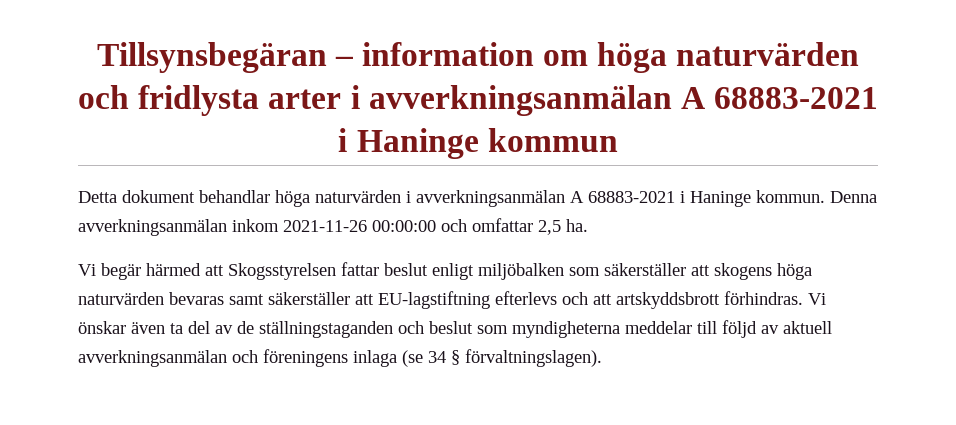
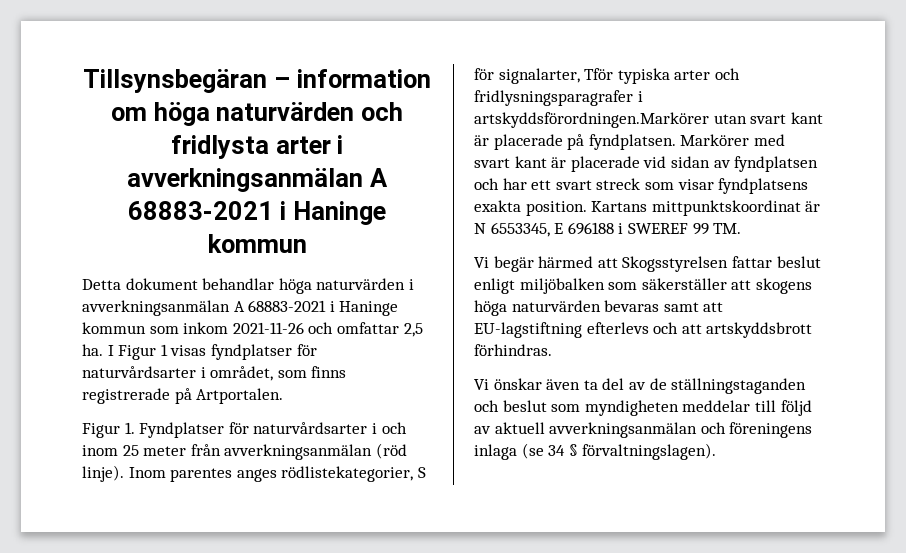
[756,190,877,203] [78,219,227,236] kommun. Denna avverkningsanmälan -> [82,322,179,334] kommun som
[372,220,436,232] 00:00:00 -> (304, 328) none
(588, 225) none -> [107,344,317,360] [82,366,347,381] [82,388,284,404] [82,422,407,438] [82,443,407,460] [82,465,426,482] [474,68,740,84] [474,90,643,106] [474,112,823,128] [474,134,785,150] [474,156,819,172] [474,178,809,194] [474,200,821,216] [474,222,742,237] I Figur 1 visas fyndplatser för naturvårdsarter i området, som finns registrerade på Artportalen. // Figur 1. Fyndplatser för naturvårdsarter i och inom 25 meter från avverkningsanmälan (röd linje). Inom parentes anges rödlistekategorier, S för signalarter, Tför typiska arter och fridlysningsparagrafer i artskyddsförordningen.Markörer utan svart kant är placerade på fyndplatsen. Markörer med svart kant är placerade vid sidan av fyndplatsen och har ett svart streck som visar fyndplatsens exakta position. Kartans mittpunktskoordinat är N 6553345, E 696188 i SWEREF 99 TM.
[268,292,350,305] säkerställer -> (699, 307) none
(803, 298) none -> (552, 350) //
[512,321,620,338] myndigheterna -> [584,400,679,416] myndigheten

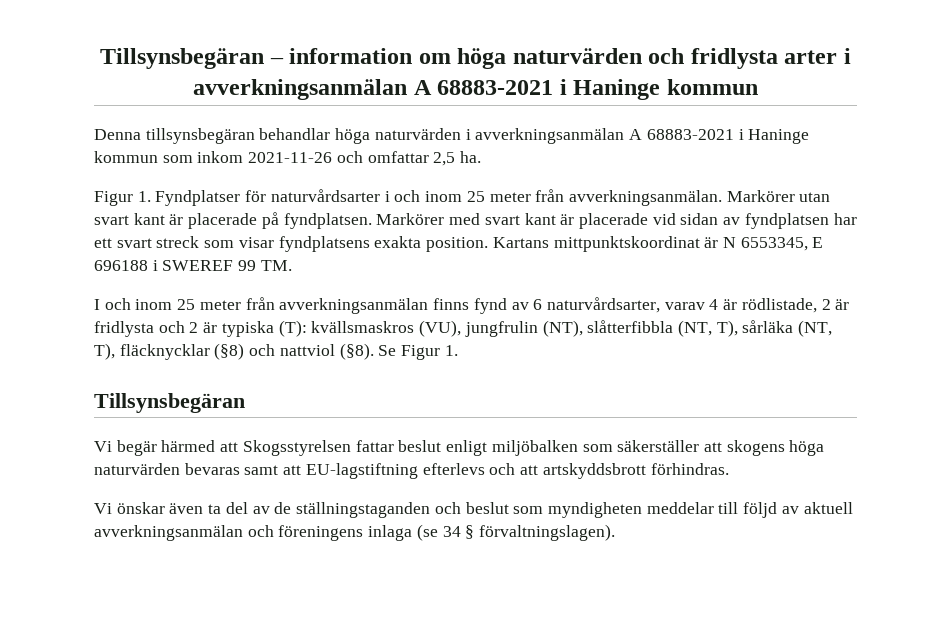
[82,278,198,290] Detta dokument -> [94,128,255,144] Denna tillsynsbegäran
[107,344,317,360] [82,366,347,381] [82,388,284,404] I Figur 1 visas fyndplatser för naturvårdsarter i området, som finns registrerade på Artportalen. -> (482, 157) none
[224,443,407,460] [82,465,426,482] [474,68,740,84] [474,90,643,106] [474,112,709,128] avverkningsanmälan (röd linje). Inom parentes anges rödlistekategorier, S för signalarter, Tför typiska arter och fridlysningsparagrafer i artskyddsförordningen.Markörer -> [568,190,795,206] avverkningsanmälan. Markörer
[474,178,499,190] och -> (829, 221) none
(742, 228) none -> [94,297,850,314] [94,320,833,337] [94,343,458,360] [94,393,245,413] // I och inom 25 meter från avverkningsanmälan finns fynd av 6 naturvårdsarter, varav 4 är rödlistade, 2 är fridlysta och 2 är typiska (T): kvällsmaskros (VU), jungfrulin (NT), slåtterfibbla (NT, T), sårläka (NT, T), fläcknycklar (§8) och nattviol (§8). Se Figur 1. // Tillsynsbegäran

